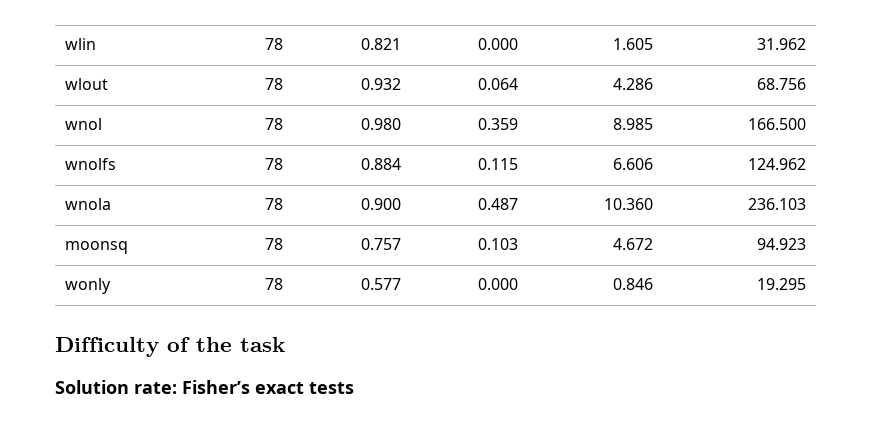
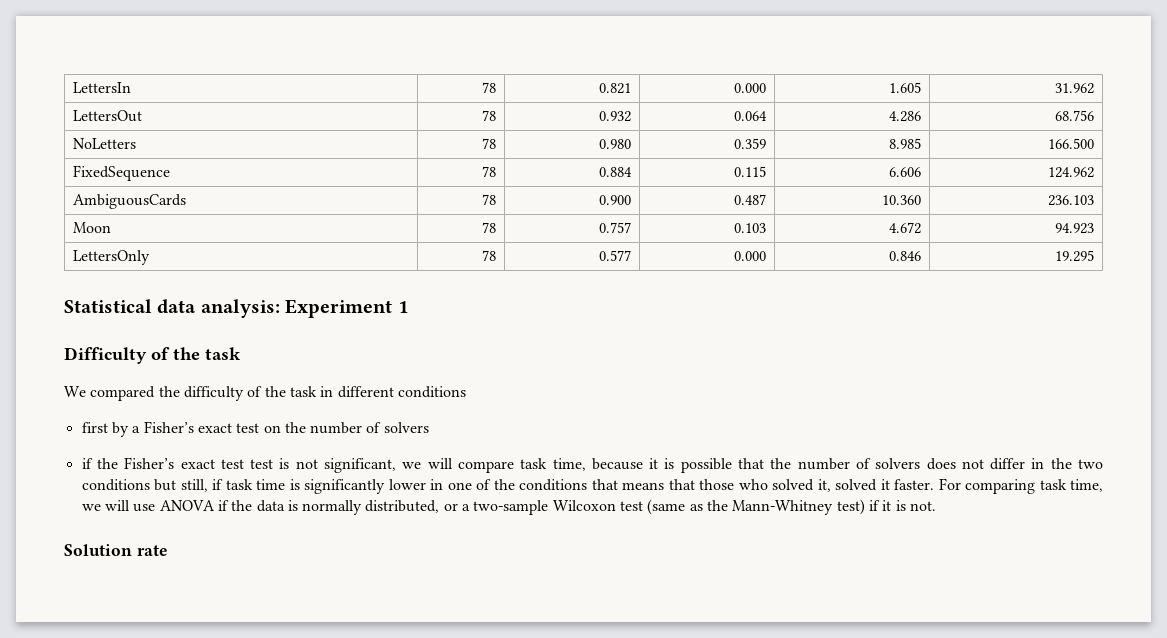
[65,38,97,50] wlin -> [72,82,131,93] LettersIn
[65,78,109,90] wlout -> [72,110,142,122] LettersOut
[65,118,103,130] wnol -> [72,138,136,149] NoLetters
[65,158,117,170] wnolfs -> [72,165,170,181] FixedSequence
[65,198,112,210] wnola -> [72,194,186,209] AmbiguousCards
[65,241,129,254] moonsq -> [72,222,111,233] Moon
[65,278,112,294] wonly -> [72,250,150,265] LettersOnly
(806, 284) none -> [64,299,408,318] // Statistical data analysis: Experiment 1
[55,380,354,394] Solution rate: Fisher’s exact tests -> [64,386,466,401] [81,421,429,437] [81,457,1103,473] [81,478,1104,494] [81,499,936,515] [64,544,168,556] We compared the difficulty of the task in different conditions // first by a Fisher’s exact test on the number of solvers // if the Fisher’s exact test test is not significant, we will compare task time, because it is possible that the number of solvers does not differ in the two conditions but still, if task time is significantly lower in one of the conditions that means that those who solved it, solved it faster. For comparing task time, we will use ANOVA if the data is normally distributed, or a two-sample Wilcoxon test (same as the Mann-Whitney test) if it is not. // Solution rate

